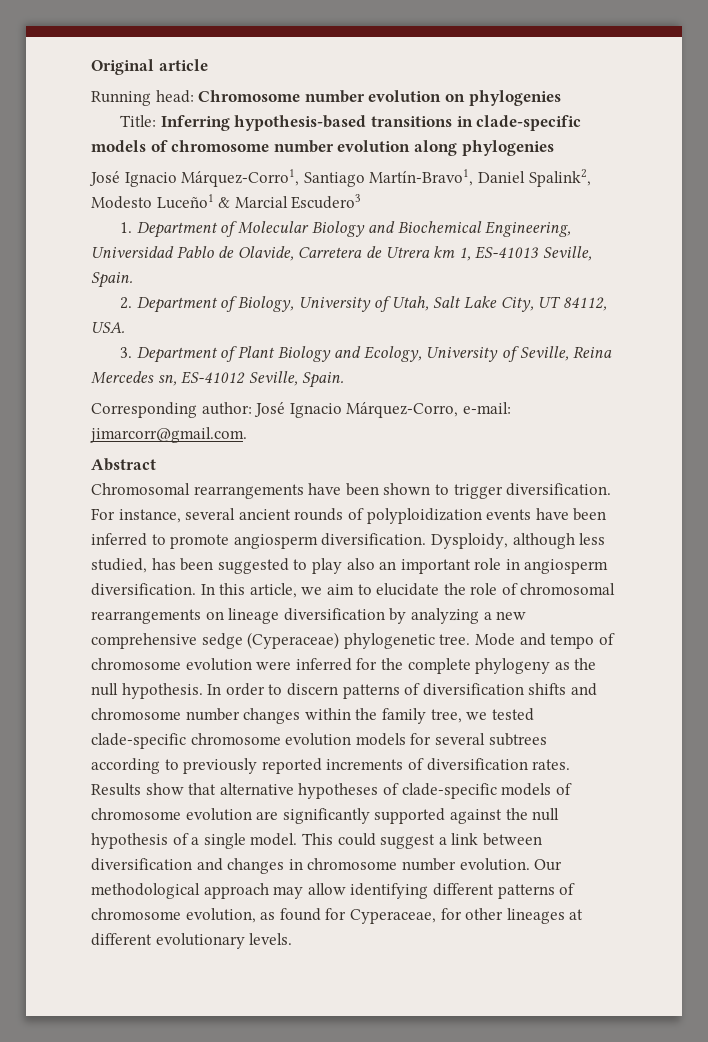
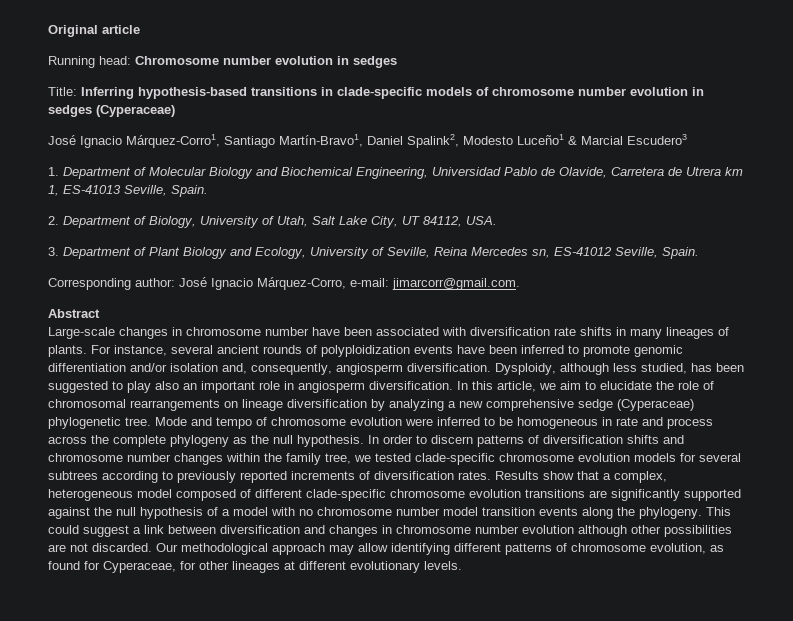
[444,90,561,106] on phylogenies -> [337,56,397,68] in sedges
[413,140,554,156] along phylogenies -> [692,87,704,96] [48,105,175,117] in sedges (Cyperaceae)
[91,483,612,499] Chromosomal rearrangements have been shown to trigger diversification. -> [48,327,729,339] [48,345,87,357] Large-scale changes in chromosome number have been associated with diversification rate shifts in many lineages of plants.
(230, 541) none -> [634,345,683,357] [48,363,332,375] genomic differentiation and/or isolation and, consequently,
[356,658,378,670] for -> [484,417,713,429] [48,436,87,444] to be homogeneous in rate and process across
[219,783,572,799] [91,808,252,821] alternative hypotheses of clade-specific models of chromosome evolution -> [603,471,667,483] [48,489,585,501] a complex, heterogeneous model composed of different clade-specific chromosome evolution transitions
[203,833,298,849] single model. -> [233,507,702,519] model with no chromosome number model transition events along the phylogeny.
[459,858,530,871] evolution. -> [522,525,732,537] [48,543,152,552] evolution although other possibilities are not discarded.

